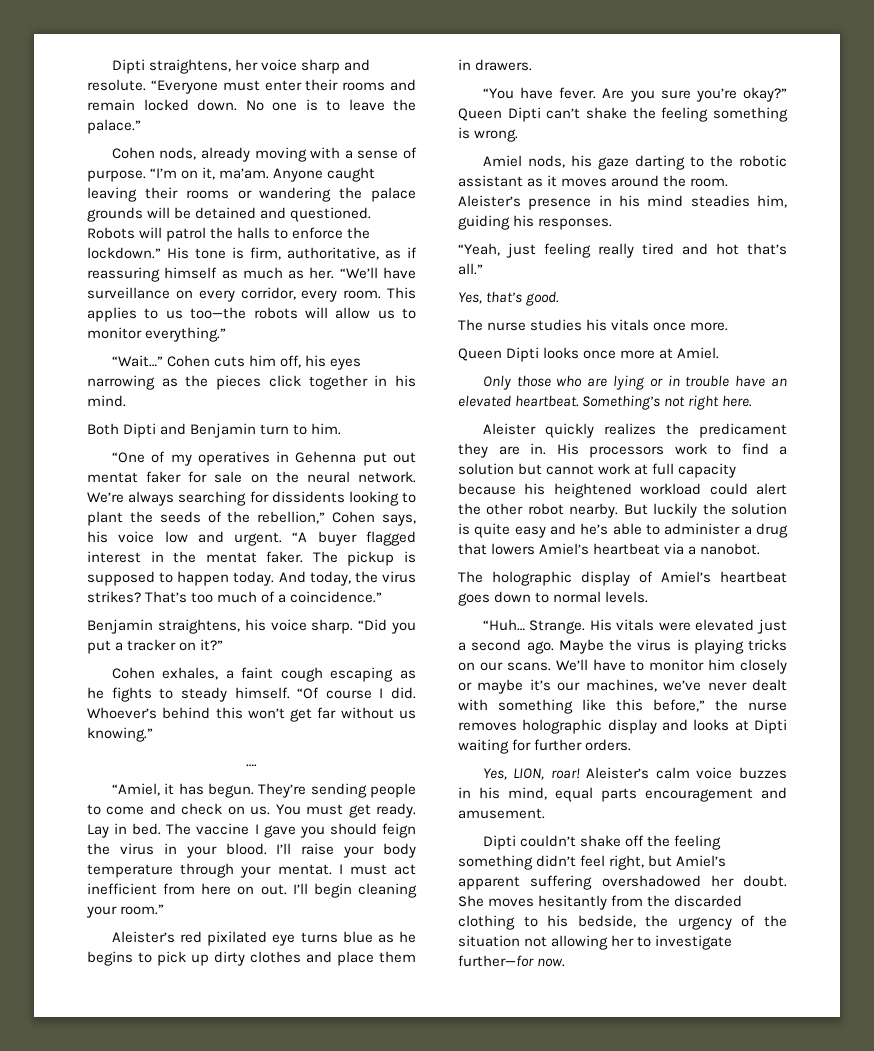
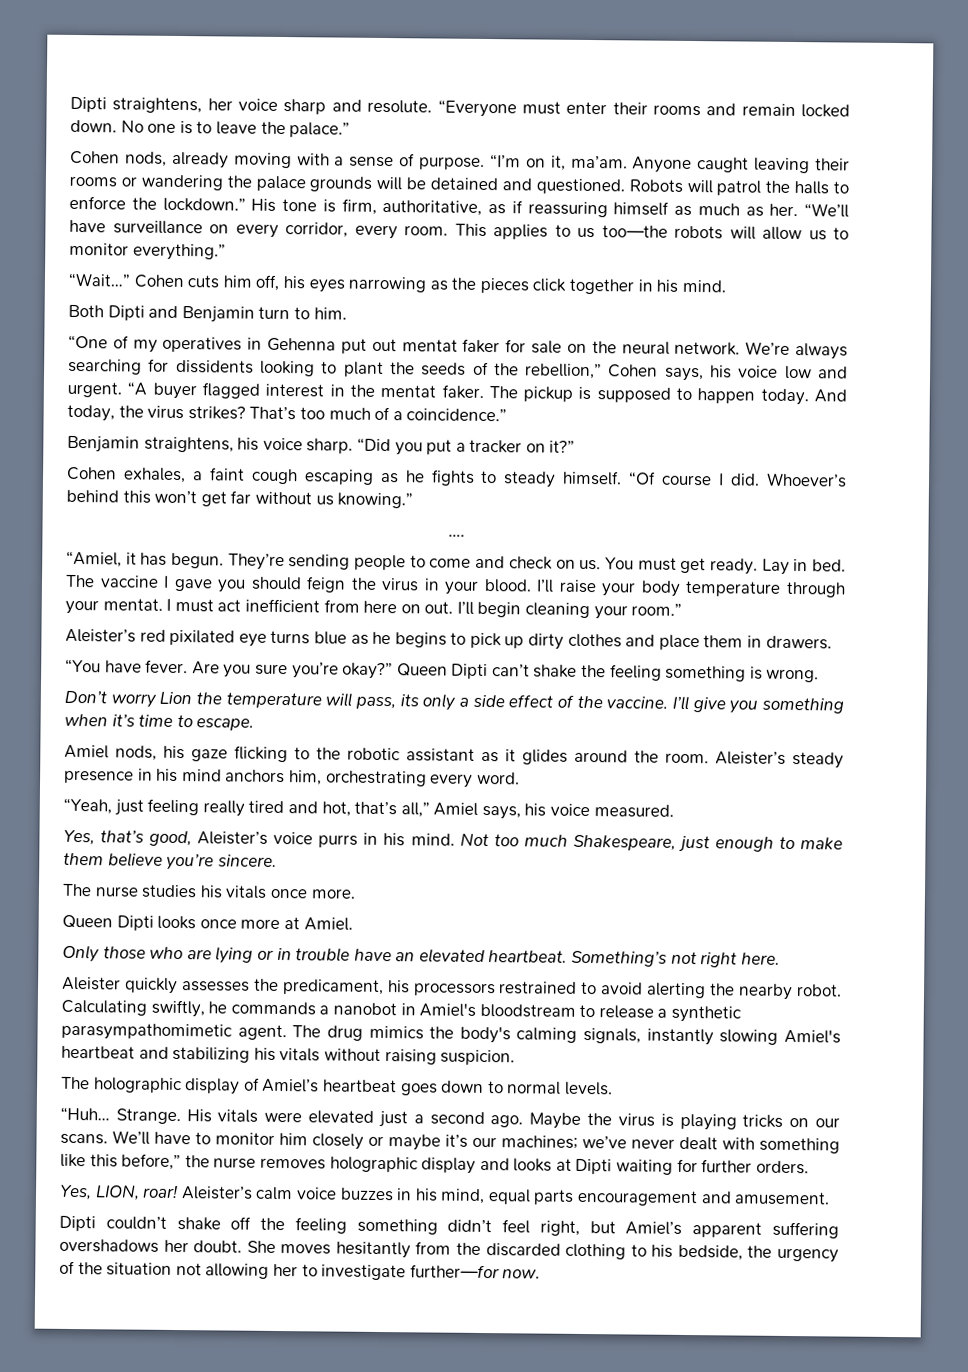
(519, 135) none -> [64,690,844,714] [64,713,255,731] // Don’t worry Lion the temperature will pass, its only a side effect of the vaccine. I’ll give you something when it’s time to escape.
[634,155,685,170] darting -> [234,745,288,763] flicking
[561,178,608,187] moves -> [522,749,568,765] glides
(521, 201) none -> [792,752,844,769] steady
[690,195,787,208] [458,215,613,230] steadies him, guiding his responses. -> [225,769,520,788] anchors him, orchestrating every word.
[716,243,787,255] [458,263,483,275] [458,291,560,306] hot that’s all.” // Yes, that’s good. -> [321,801,674,820] [63,829,843,853] [63,852,277,871] hot, that’s all,” Amiel says, his voice measured. // Yes, that’s good, Aleister’s voice purrs in his mind. Not too much Shakespeare, just enough to make them believe you’re sincere.
[603,423,787,438] [458,443,787,458] [458,463,737,478] [458,483,787,498] [458,503,787,518] [458,523,788,538] [458,543,761,555] realizes the predicament they are in. His processors work to find a solution but cannot work at full capacity because his heightened workload could alert the other robot nearby. But luckily the solution is quite easy and he’s able to administer a drug that lowers Amiel’s heartbeat via a nanobot. -> [181,978,842,1001] [61,999,742,1023] [61,1022,841,1046] [61,1045,516,1066] assesses the predicament, his processors restrained to avoid alerting the nearby robot. Calculating swiftly, he commands a nanobot in Amiel's bloodstream to release a synthetic parasympathomimetic agent. The drug mimics the body's calming signals, instantly slowing Amiel's heartbeat and stabilizing his vitals without raising suspicion.
[585,679,657,692] machines, -> [501,1135,578,1149] machines;
[601,875,701,887] overshadowed -> [59,1238,159,1253] overshadows

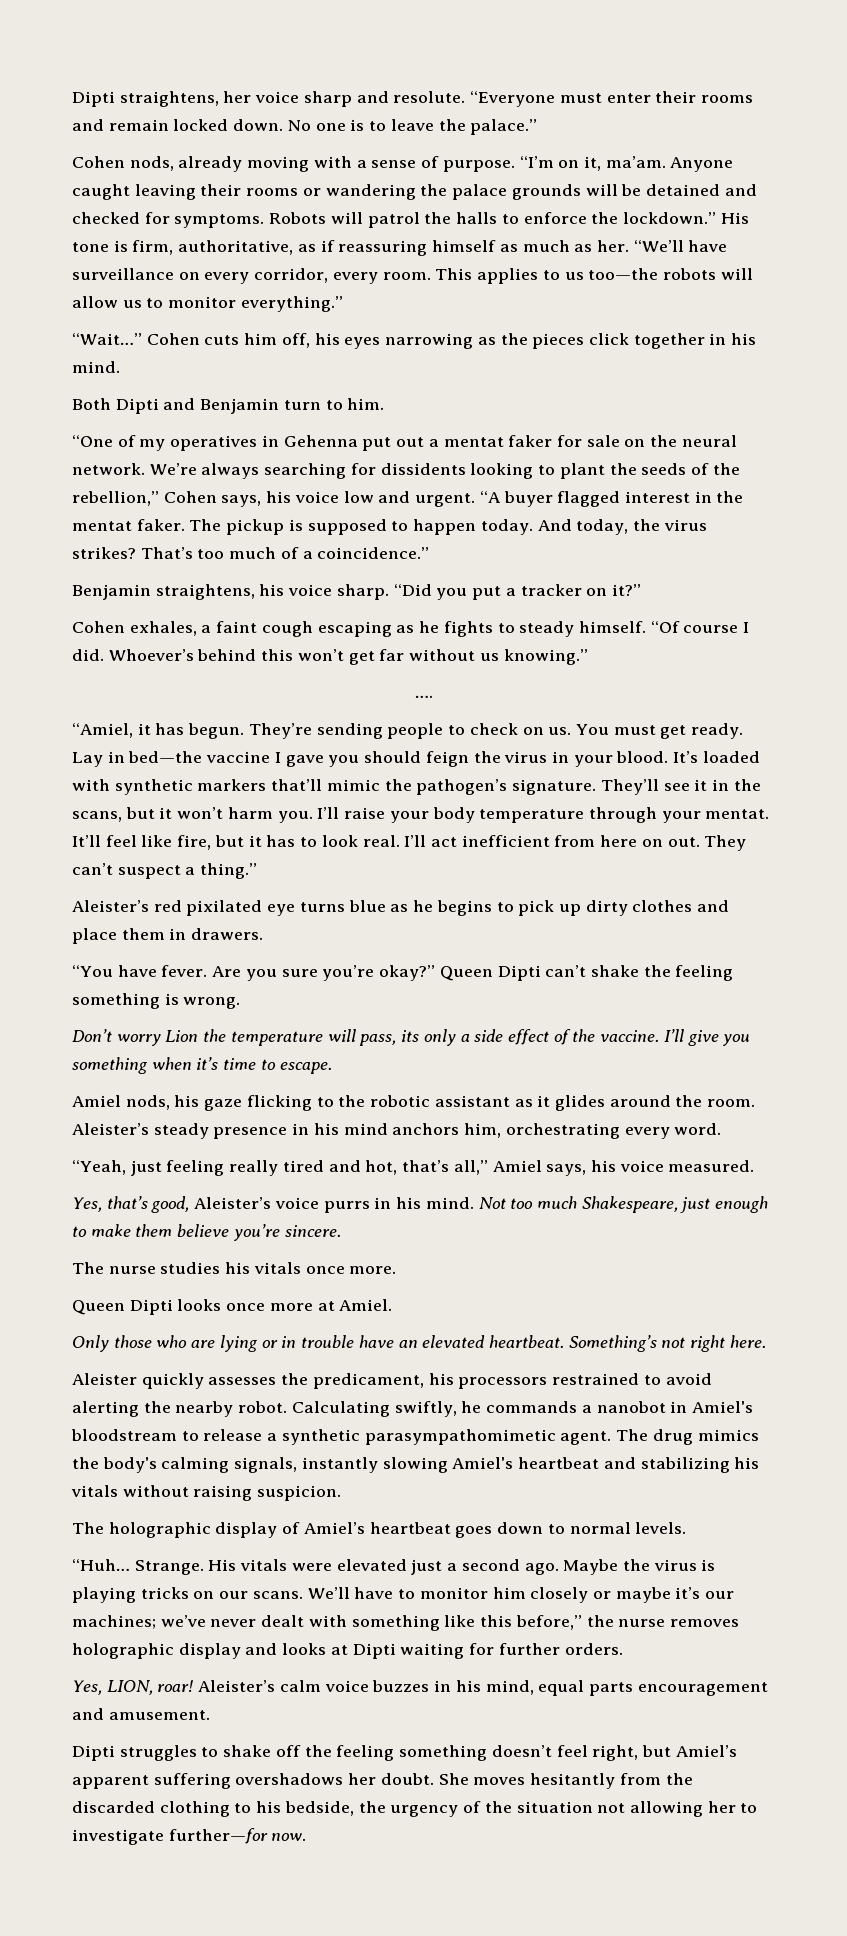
[535,178,625,195] questioned. -> [72,212,265,228] checked for symptoms.
(397, 345) none -> [428,439,439,447] a
[429,555,506,569] come and -> (466, 730) none
[812,559,847,572] [65,574,95,588] bed. The -> [128,751,203,763] bed—the
(532, 585) none -> [673,751,760,763] [72,779,761,795] [72,807,313,823] It’s loaded with synthetic markers that’ll mimic the pathogen’s signature. They’ll see it in the scans, but it won’t harm you.
[166,598,214,613] I must -> [72,835,427,850] It’ll feel like fire, but it has to look real. I’ll
[456,601,683,620] I’ll begin cleaning your room.” -> [704,835,747,851] [72,863,258,879] They can’t suspect a thing.”
[105,1216,167,1230] couldn’t -> [119,1745,219,1761] struggles to
[447,1219,493,1233] didn’t -> [491,1745,552,1757] doesn’t

